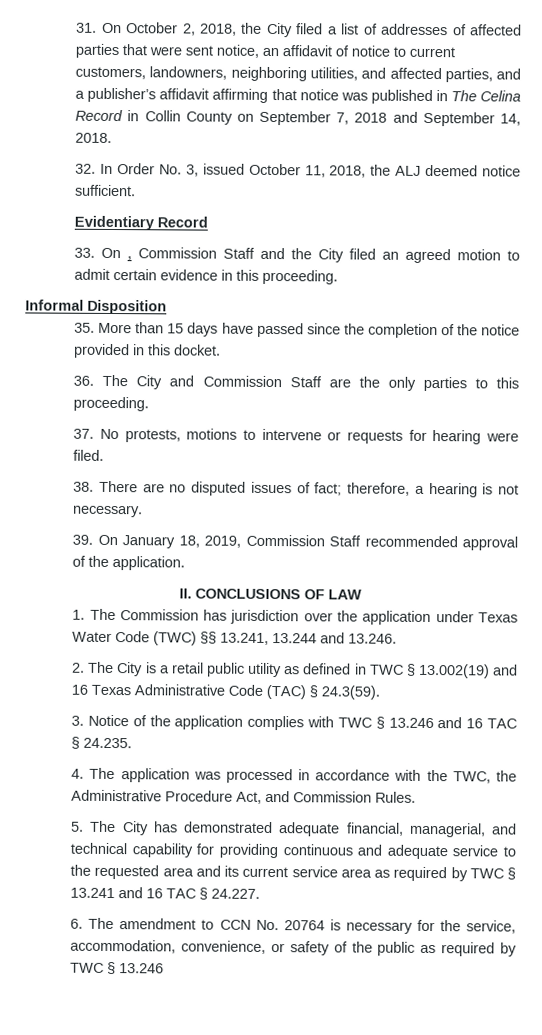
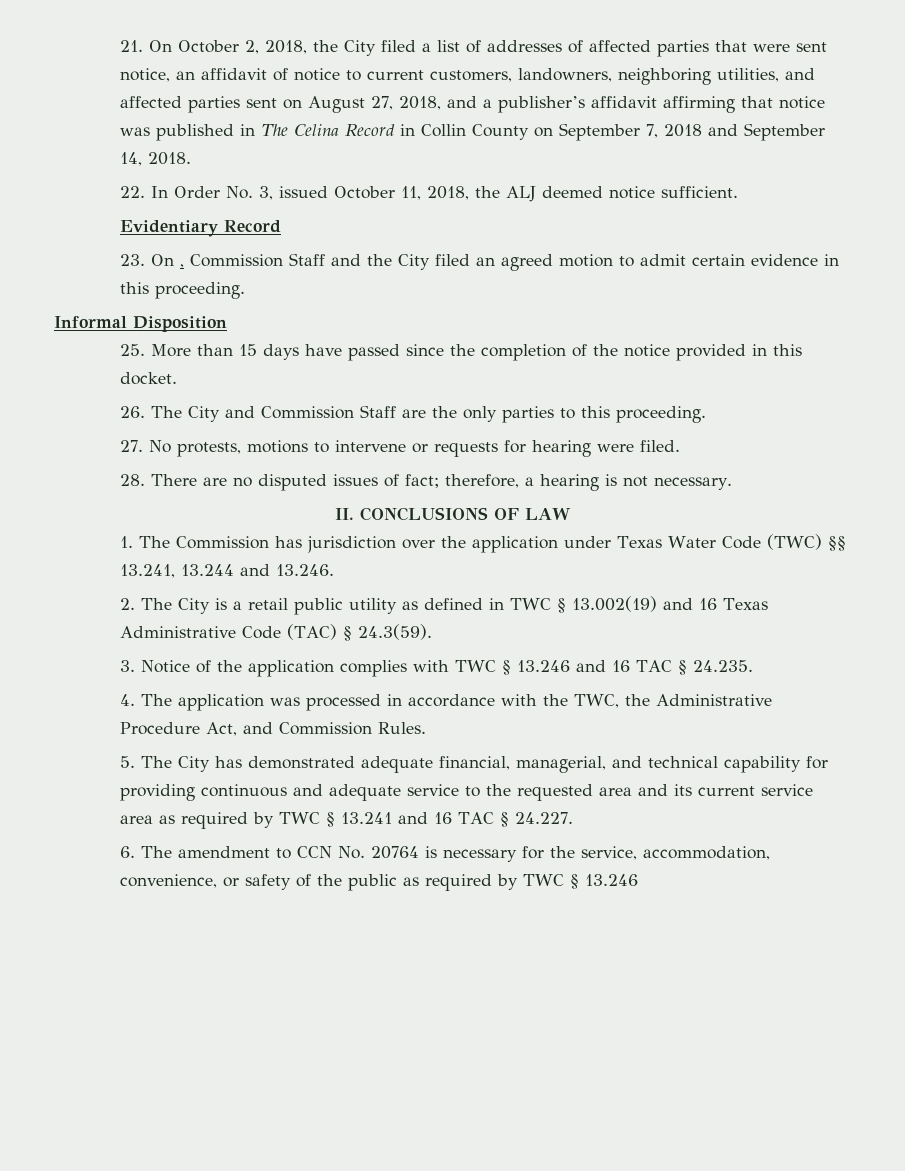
[76,22,98,33] 31. -> [119,40,143,52] 21.
[444,68,493,83] parties, -> [187,96,441,113] parties sent on August 27, 2018,
[75,163,97,174] 32. -> [119,186,145,198] 22.
[74,247,96,258] 33. -> [119,254,145,266] 23.
[74,322,96,333] 35. -> [119,344,145,356] 25.
[73,375,95,386] 36. -> [119,406,145,418] 26.
[73,428,95,439] 37. -> [119,440,143,452] 27.
[73,481,95,492] 38. -> [119,474,145,486] 28.
[72,534,518,551] [72,555,186,571] // 39. On January 18, 2019, Commission Staff recommended approval of the application. -> (732, 483) none

